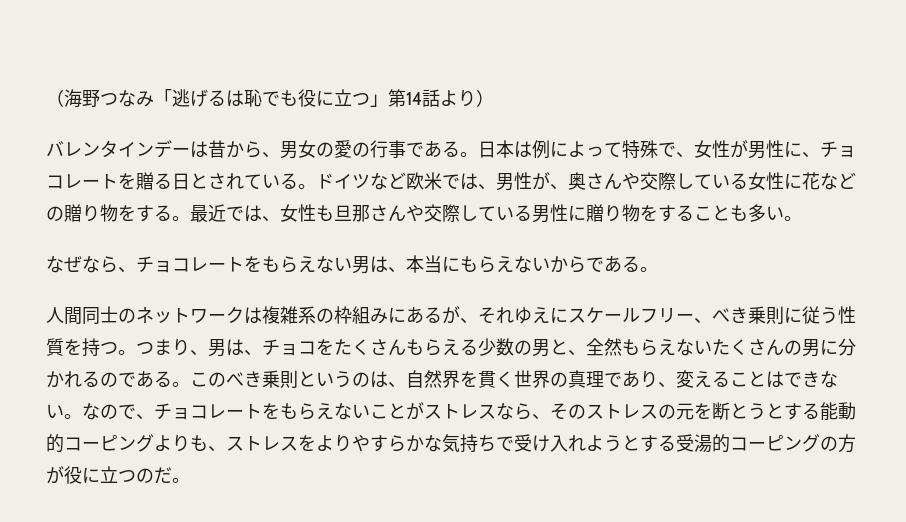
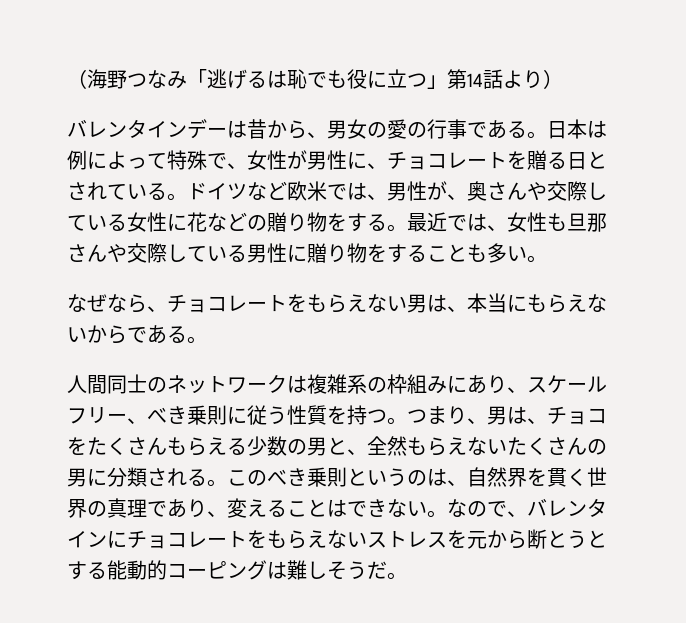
[424,306,568,324] るが、それゆえに -> [487,375,527,394] り、
[46,370,154,388] かれるのであ -> [127,467,187,487] 類され
[154,402,712,420] チョコレートをもらえないことがストレスなら、そのストレスの元を -> [527,498,607,517] [67,530,527,549] バレンタインにチョコレートをもらえないストレスを元から
[154,434,856,453] [46,466,154,484] よりも、ストレスをよりやすらかな気持ちで受け入れようとする受湯的コーピングの方が役に立つの -> [267,560,367,580] は難しそう

